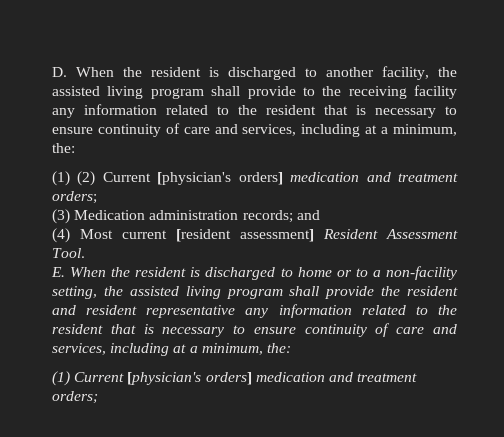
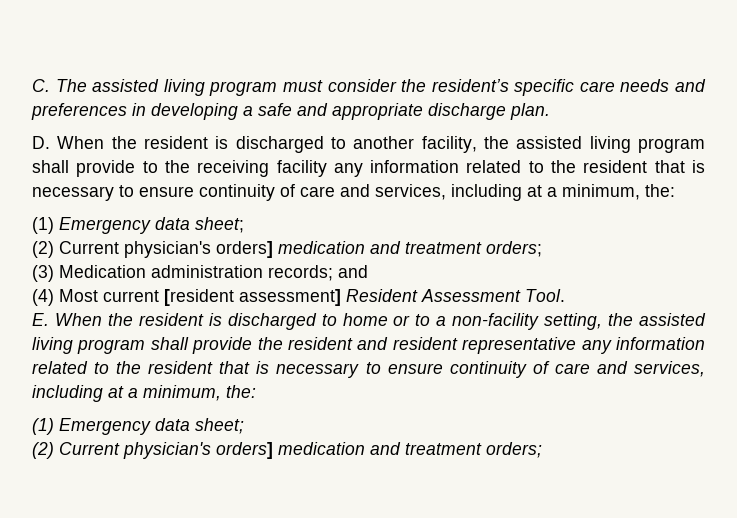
(52, 72) none -> [32,79,707,96] [31,103,550,120] C. The assisted living program must consider the resident’s specific care needs and preferences in developing a safe and appropriate discharge plan. //
[77,171,232,186] (2) Current [physician's -> [59,217,244,234] [32,241,211,258] Emergency data sheet; // (2) Current physician's
[74,372,202,385] Current [physician's -> [59,418,244,435] [32,442,211,459] Emergency data sheet; // (2) Current physician's

